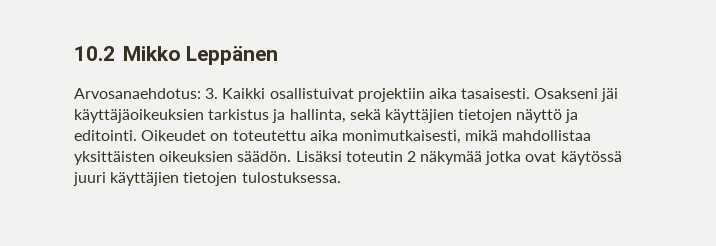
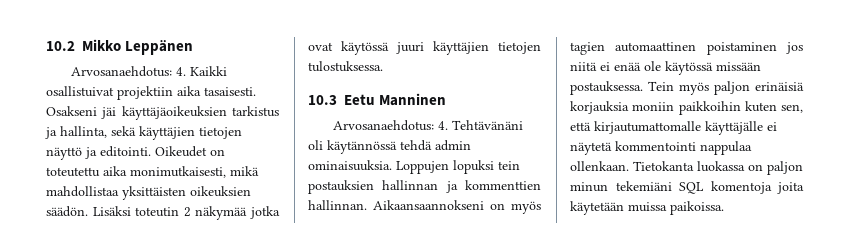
[205,88,219,99] 3. -> [176,67,187,76] 4.
(341, 177) none -> [308,93,447,106] [333,120,524,131] [308,140,471,154] [308,160,520,174] [308,180,541,194] [308,200,541,214] [570,42,803,55] [570,61,761,75] [570,81,804,95] [570,101,803,115] [570,121,777,135] [570,141,752,155] [570,161,803,175] [570,181,804,194] [570,201,724,215] // 10.3 Eetu Manninen // Arvosanaehdotus: 4. Tehtävänäni oli käytännössä tehdä admin ominaisuuksia. Loppujen lopuksi tein postauksien hallinnan ja kommenttien hallinnan. Aikaansaannokseni on myös tagien automaattinen poistaminen jos niitä ei enää ole käytössä missään postauksessa. Tein myös paljon erinäisiä korjauksia moniin paikkoihin kuten sen, että kirjautumattomalle käyttäjälle ei näytetä kommentointi nappulaa ollenkaan. Tietokanta luokassa on paljon minun tekemiäni SQL komentoja joita käytetään muissa paikoissa.

